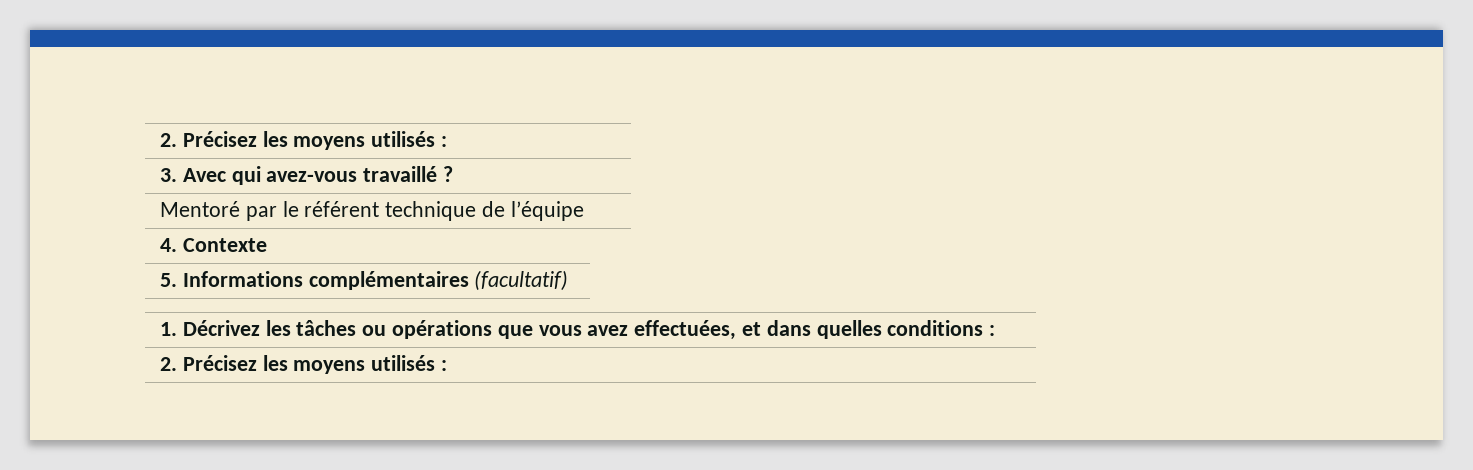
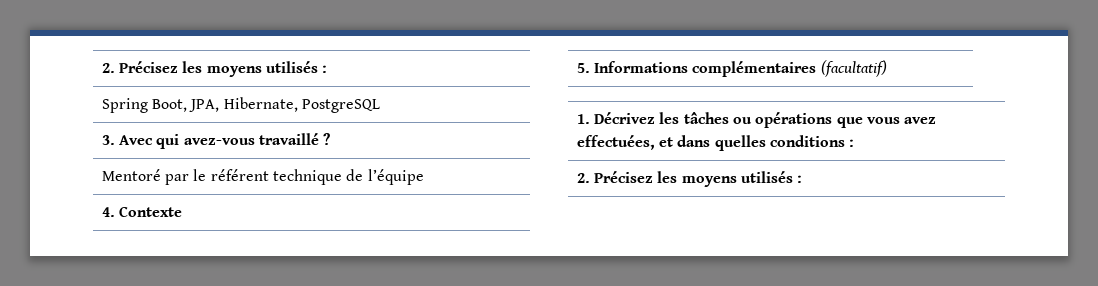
[159,131,447,150] 2. Précisez les moyens utilisés : -> [101,61,328,77] [101,97,381,113] 2. Précisez les moyens utilisés : // Spring Boot, JPA, Hibernate, PostgreSQL

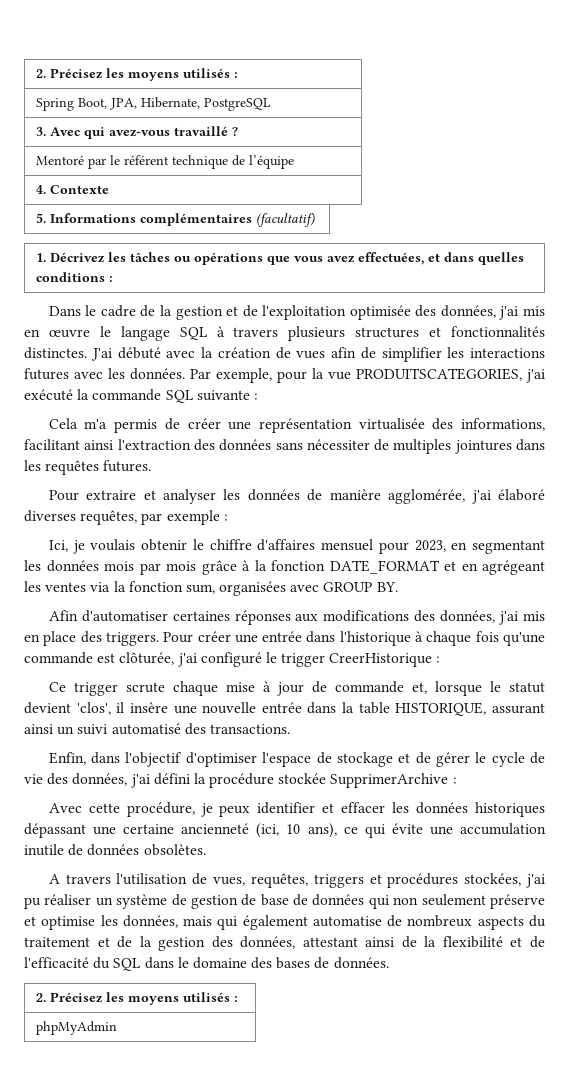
[576,171,803,187] // 2. Précisez les moyens utilisés : -> [48,305,545,320] [24,326,545,341] [24,347,545,362] [24,368,545,383] [24,389,258,403] [48,418,545,433] [24,439,545,454] [24,460,152,475] [48,489,546,504] [24,510,228,525] [48,539,545,554] [24,560,545,575] [24,581,398,596] [48,610,545,625] [24,631,546,646] [24,652,441,667] [48,681,545,696] [24,702,545,716] [24,723,290,735] [48,752,546,767] [24,773,457,788] [48,802,546,817] [24,823,546,838] [24,844,206,856] [48,873,545,888] [24,894,545,909] [24,915,546,930] [24,936,545,951] [24,957,389,971] [35,992,238,1005] [35,1021,117,1035] // Dans le cadre de la gestion et de l'exploitation optimisée des données, j'ai mis en œuvre le langage SQL à travers plusieurs structures et fonctionnalités distinctes. J'ai débuté avec la création de vues afin de simplifier les interactions futures avec les données. Par exemple, pour la vue PRODUITSCATEGORIES, j'ai exécuté la commande SQL suivante : // Cela m'a permis de créer une représentation virtualisée des informations, facilitant ainsi l'extraction des données sans nécessiter de multiples jointures dans les requêtes futures. // Pour extraire et analyser les données de manière agglomérée, j'ai élaboré diverses requêtes, par exemple : // Ici, je voulais obtenir le chiffre d'affaires mensuel pour 2023, en segmentant les données mois par mois grâce à la fonction DATE_FORMAT et en agrégeant les ventes via la fonction sum, organisées avec GROUP BY. // Afin d'automatiser certaines réponses aux modifications des données, j'ai mis en place des triggers. Pour créer une entrée dans l'historique à chaque fois qu'une commande est clôturée, j'ai configuré le trigger CreerHistorique : // Ce trigger scrute chaque mise à jour de commande et, lorsque le statut devient 'clos', il insère une nouvelle entrée dans la table HISTORIQUE, assurant ainsi un suivi automatisé des transactions. // Enfin, dans l'objectif d'optimiser l'espace de stockage et de gérer le cycle de vie des données, j'ai défini la procédure stockée SupprimerArchive : // Avec cette procédure, je peux identifier et effacer les données historiques dépassant une certaine ancienneté (ici, 10 ans), ce qui évite une accumulation inutile de données obsolètes. // A travers l'utilisation de vues, requêtes, triggers et procédures stockées, j'ai pu réaliser un système de gestion de base de données qui non seulement préserve et optimise les données, mais qui également automatise de nombreux aspects du traitement et de la gestion des données, attestant ainsi de la flexibilité et de l'efficacité du SQL dans le domaine des bases de données. // 2. Précisez les moyens utilisés : // phpMyAdmin

